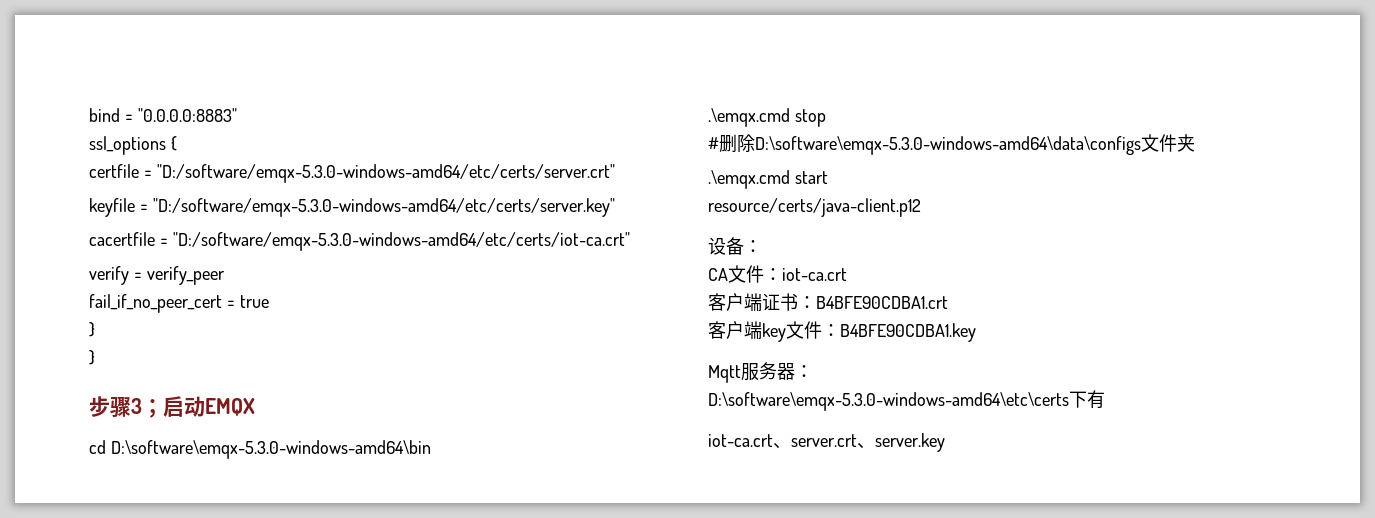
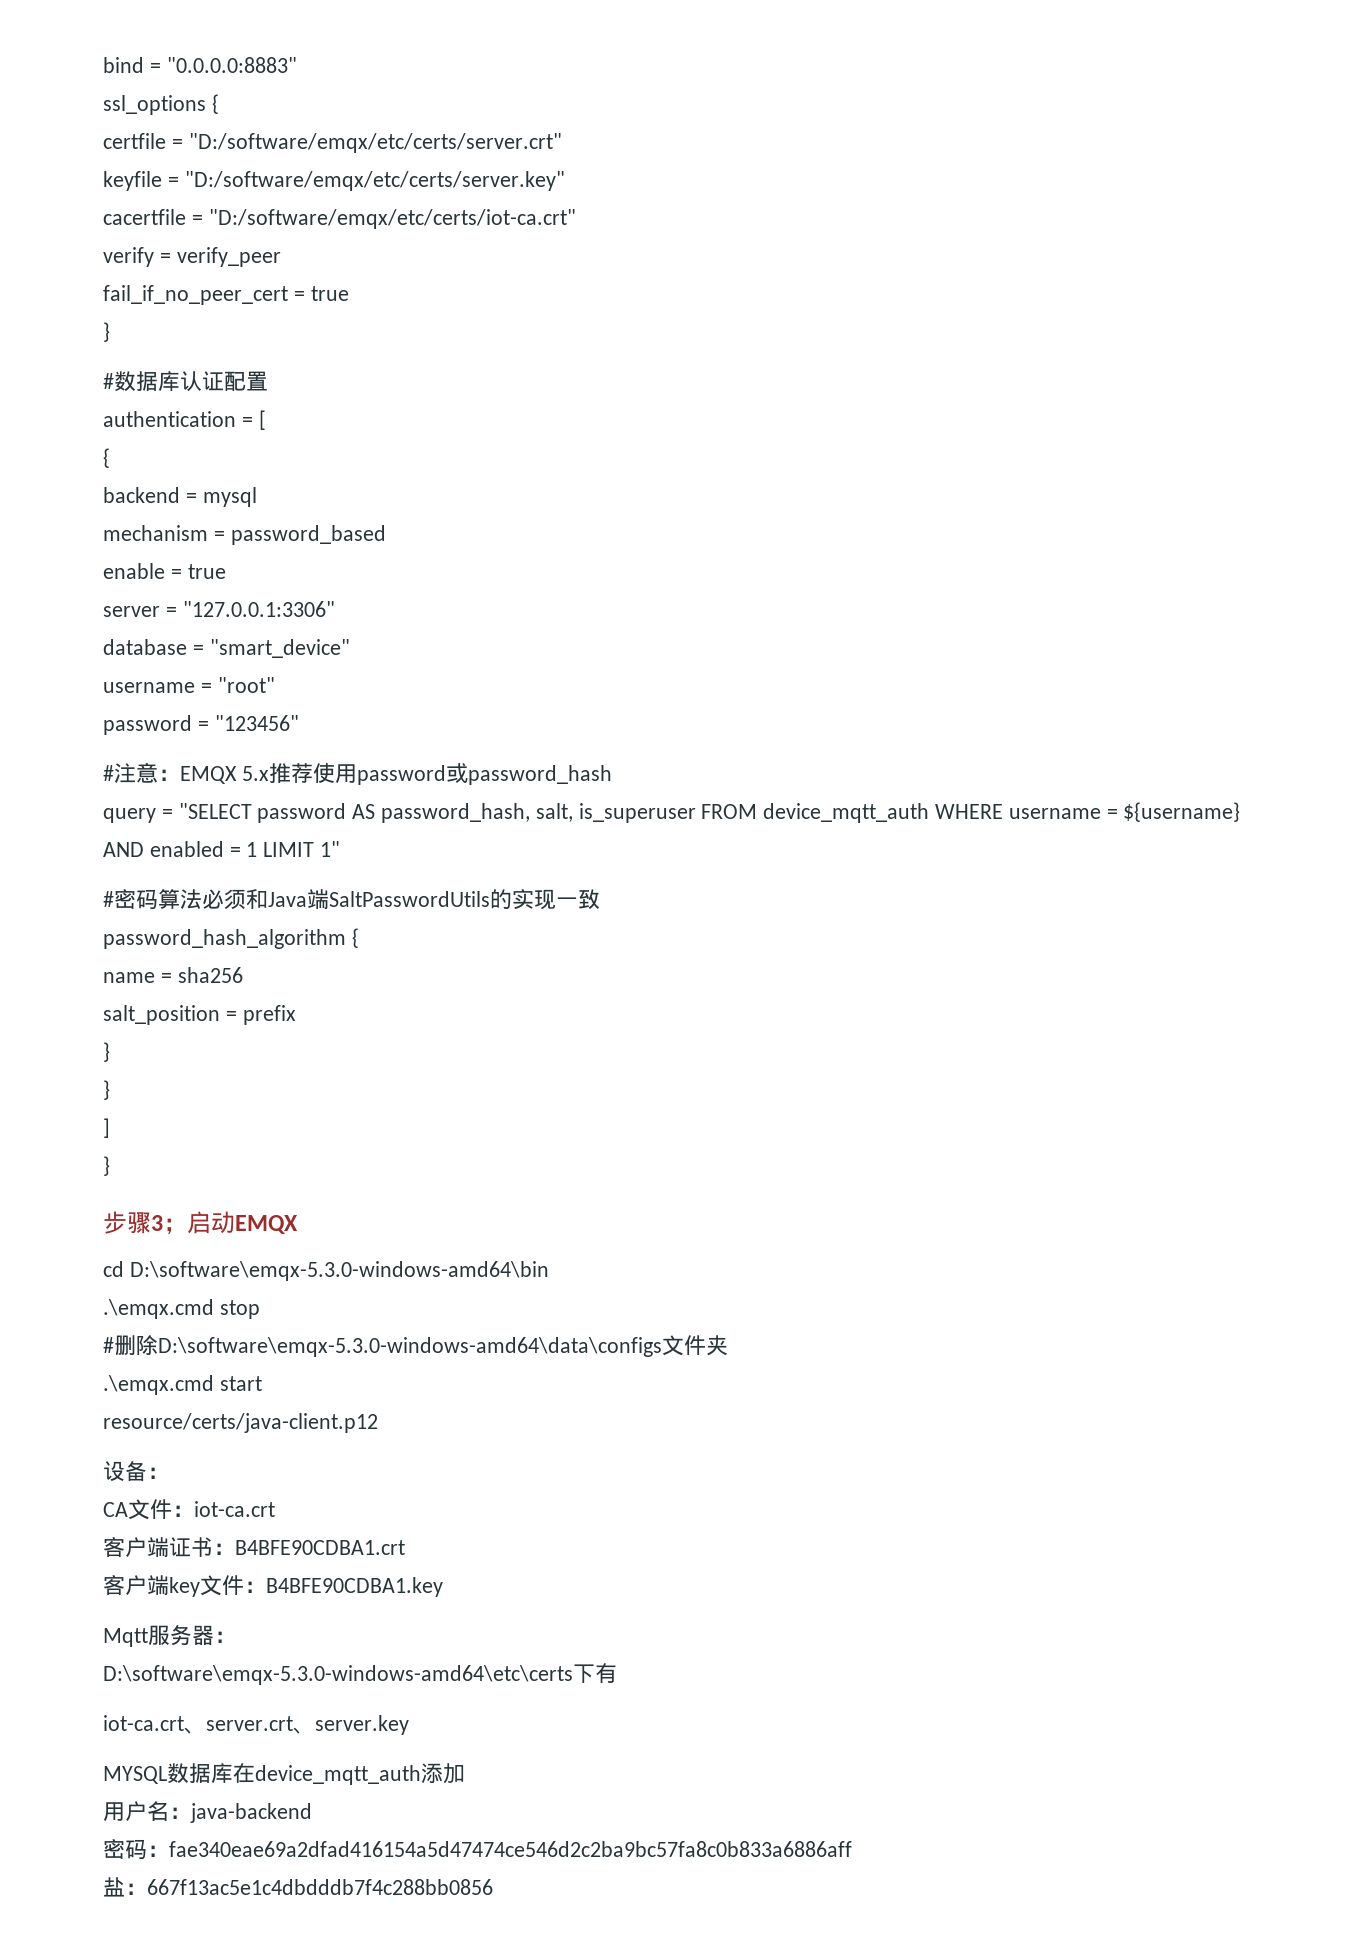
[156,164,615,183] "D:/software/emqx-5.3.0-windows-amd64/etc/certs/server.crt" -> [188,133,562,153] "D:/software/emqx/etc/certs/server.crt"
[152,198,615,217] "D:/software/emqx-5.3.0-windows-amd64/etc/certs/server.key" -> [184,171,565,191] "D:/software/emqx/etc/certs/server.key"
[172,232,630,251] "D:/software/emqx-5.3.0-windows-amd64/etc/certs/iot-ca.crt" -> [208,209,576,229] "D:/software/emqx/etc/certs/iot-ca.crt"
(95, 329) none -> [103,371,268,392] [103,410,266,430] [103,448,110,468] [103,487,257,507] [103,525,386,545] [103,563,226,579] [103,601,335,617] [103,639,350,658] [103,677,275,693] [103,715,299,735] [103,762,612,785] [103,802,1241,823] [103,841,341,857] [103,889,600,910] [103,928,359,949] [103,967,243,983] [103,1005,296,1025] [103,1042,110,1062] [103,1080,110,1100] [103,1118,110,1138] // #数据库认证配置 // authentication = [ // { // backend = mysql // mechanism = password_based // enable = true // server = "127.0.0.1:3306" // database = "smart_device" // username = "root" // password = "123456" // #注意：EMQX 5.x推荐使用password或password_hash // query = "SELECT password AS password_hash, salt, is_superuser FROM device_mqtt_auth WHERE username = ${username} AND enabled = 1 LIMIT 1" // #密码算法必须和Java端SaltPasswordUtils的实现一致 // password_hash_algorithm { // name = sha256 // salt_position = prefix // } // } // ]
(945, 442) none -> [103,1763,465,1785] [103,1801,312,1823] [103,1839,852,1860] [103,1877,493,1897] // MYSQL数据库在device_mqtt_auth添加 // 用户名：java-backend // 密码：fae340eae69a2dfad416154a5d47474ce546d2c2ba9bc57fa8c0b833a6886aff // 盐：667f13ac5e1c4dbdddb7f4c288bb0856

